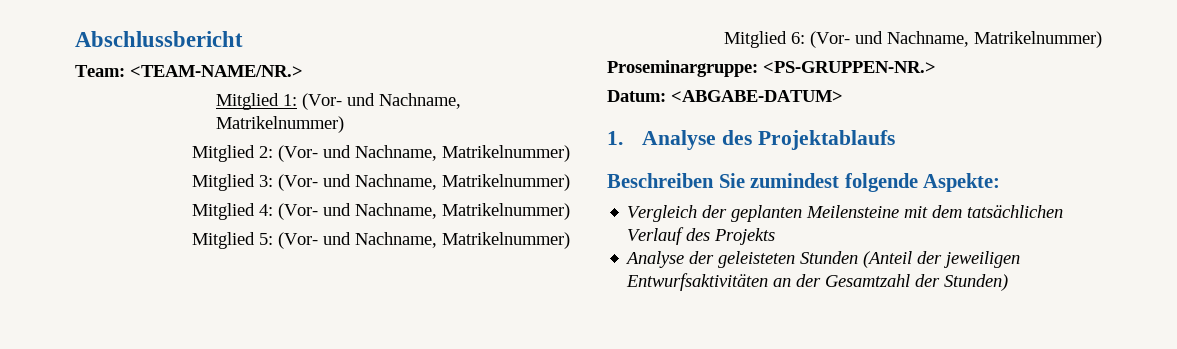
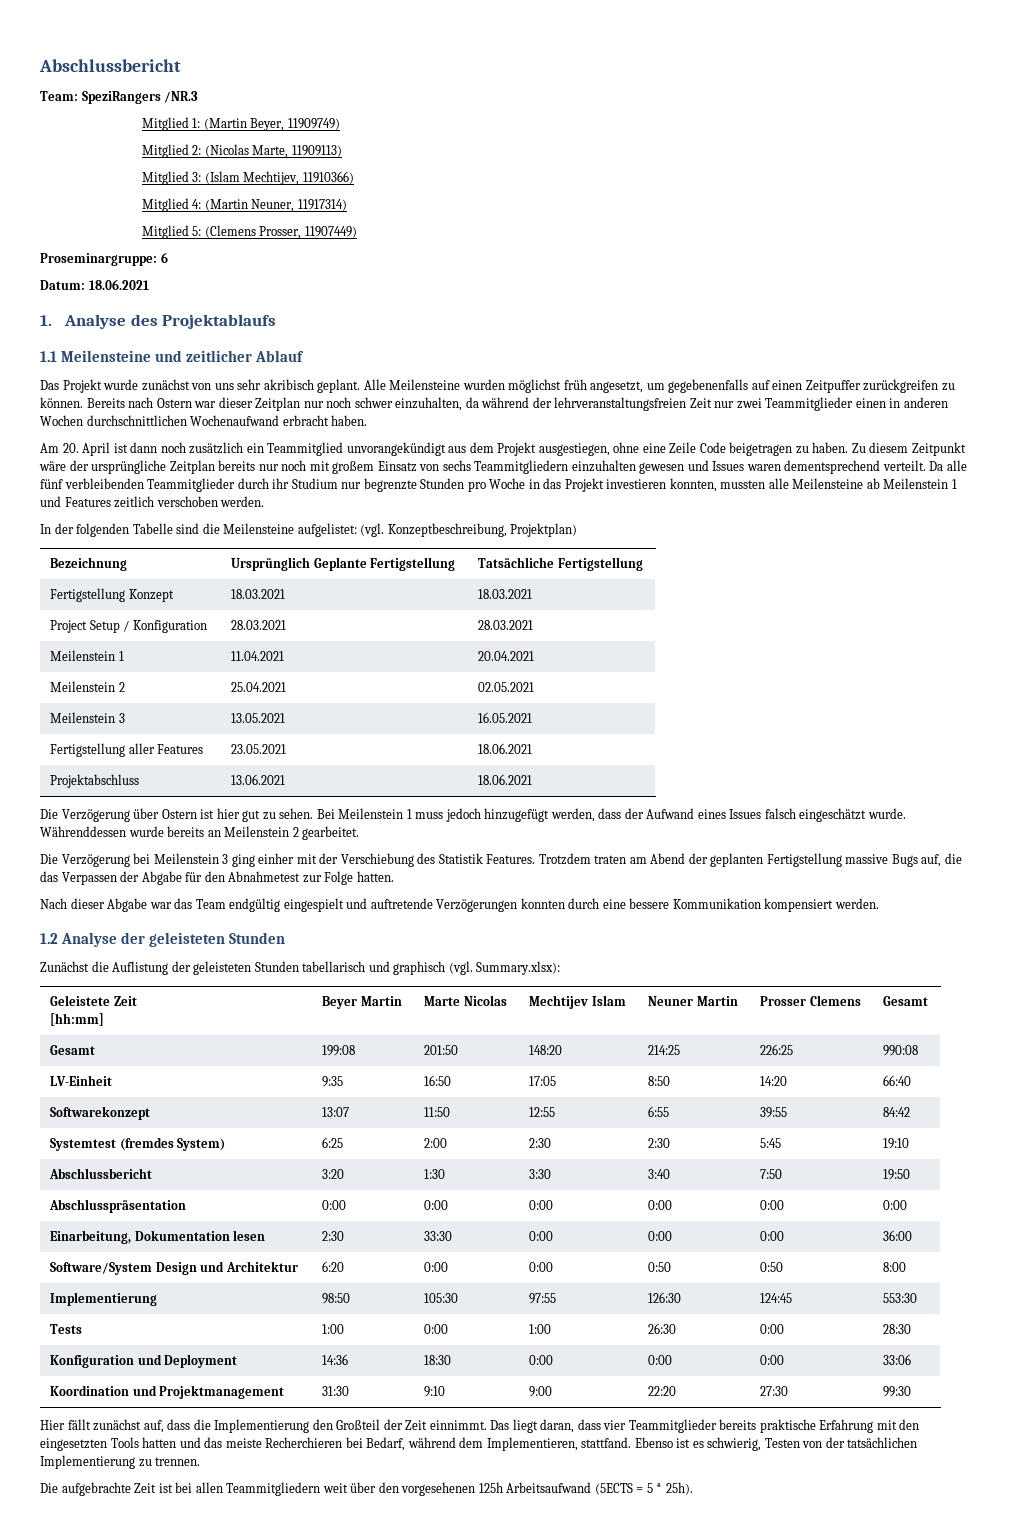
[130,65,303,77] <TEAM-NAME/NR.> -> [81,91,199,104] SpeziRangers /NR.3
[301,93,461,110] [215,116,344,133] [192,145,570,162] [192,174,570,191] [192,203,570,220] [192,232,570,249] [724,31,1102,48] (Vor- und Nachname, Matrikelnummer) // Mitglied 2: (Vor- und Nachname, Matrikelnummer) // Mitglied 3: (Vor- und Nachname, Matrikelnummer) // Mitglied 4: (Vor- und Nachname, Matrikelnummer) // Mitglied 5: (Vor- und Nachname, Matrikelnummer) // Mitglied 6: (Vor- und Nachname, Matrikelnummer) -> [203,118,340,131] [141,144,342,158] [141,171,354,185] [141,198,347,212] [141,225,357,239] (Martin Beyer, 11909749) // Mitglied 2: (Nicolas Marte, 11909113) // Mitglied 3: (Islam Mechtijev, 11910366) // Mitglied 4: (Martin Neuner, 11917314) // Mitglied 5: (Clemens Prosser, 11907449)
[763,61,936,73] <PS-GRUPPEN-NR.> -> [160,252,168,263] 6
[671,90,843,102] <ABGABE-DATUM> -> [88,279,149,290] 18.06.2021
[607,173,1001,192] [627,205,1064,222] [627,227,776,245] [625,251,1021,268] [626,273,1009,291] Beschreiben Sie zumindest folgende Aspekte: // Vergleich der geplanten Meilensteine mit dem tatsächlichen Verlauf des Projekts // Analyse der geleisteten Stunden (Anteil der jeweiligen Entwurfsaktivitäten an der Gesamtzahl der Stunden) -> [40,350,305,362] [40,379,955,393] [40,397,948,411] [40,415,368,426] [40,442,966,456] [39,460,967,474] [40,478,957,492] [40,496,265,508] [40,523,578,537] [50,557,128,571] [231,557,456,571] [478,557,643,571] [50,588,174,602] [231,589,286,599] [478,589,533,599] [50,620,207,633] [231,620,287,630] [478,620,534,630] [50,650,124,661] [231,651,285,661] [478,651,535,661] [50,681,125,692] [231,682,287,692] [478,682,535,692] [50,712,125,723] [231,713,286,723] [478,712,533,723] [50,743,204,757] [231,744,287,754] [478,743,533,754] [50,774,140,788] [231,774,286,785] [478,774,533,785] [40,808,906,822] [40,826,360,840] [40,853,962,867] [40,871,394,885] [40,898,879,912] [40,932,286,947] [40,961,561,975] [50,995,137,1006] [50,1013,105,1026] [322,996,402,1009] [424,995,507,1006] [529,995,626,1009] [648,996,738,1006] [760,995,861,1006] [883,996,929,1006] [50,1045,96,1055] [322,1045,356,1056] [424,1045,459,1055] [529,1045,563,1055] [648,1045,681,1055] [760,1044,794,1055] [883,1045,919,1056] [50,1075,113,1086] [322,1076,344,1087] [424,1075,452,1086] [529,1076,557,1086] [648,1076,671,1086] [760,1076,788,1086] [883,1075,912,1086] [50,1106,151,1120] [322,1107,350,1117] [424,1107,451,1117] [529,1107,556,1117] [648,1106,670,1117] [760,1107,788,1118] [883,1107,911,1117] [50,1137,226,1151] [322,1137,344,1148] [424,1138,448,1148] [529,1138,552,1148] [648,1138,671,1148] [760,1138,782,1148] [883,1138,910,1149] [49,1168,153,1179] [322,1169,345,1179] [424,1169,446,1179] [529,1169,552,1179] [648,1169,671,1179] [760,1169,783,1179] [883,1169,911,1180] [49,1199,187,1213] [322,1200,347,1210] [424,1200,449,1210] [529,1200,554,1210] [648,1200,673,1210] [760,1200,785,1210] [883,1200,908,1210] [50,1230,266,1244] [322,1231,345,1241] [424,1231,453,1241] [529,1231,554,1241] [648,1231,673,1241] [760,1231,785,1241] [883,1230,913,1241] [50,1261,298,1275] [322,1261,345,1272] [424,1262,449,1272] [529,1262,554,1272] [648,1262,672,1272] [760,1262,784,1272] [883,1262,907,1272] [50,1292,158,1306] [322,1293,351,1304] [424,1293,459,1303] [529,1293,557,1304] [648,1292,682,1303] [760,1293,793,1303] [883,1293,918,1303] [50,1324,83,1334] [322,1324,345,1334] [424,1324,449,1334] [529,1324,552,1334] [648,1323,677,1334] [760,1324,785,1334] [883,1324,912,1334] [50,1354,238,1368] [322,1354,349,1365] [424,1355,452,1365] [529,1355,554,1365] [648,1355,673,1365] [760,1355,785,1365] [883,1354,912,1365] [50,1385,285,1399] [322,1386,350,1396] [424,1386,446,1397] [529,1386,553,1397] [648,1386,677,1396] [760,1386,789,1396] [883,1386,912,1397] [40,1419,920,1433] [40,1437,918,1451] [40,1455,201,1469] [40,1482,693,1496] 1.1 Meilensteine und zeitlicher Ablauf // Das Projekt wurde zunächst von uns sehr akribisch geplant. Alle Meilensteine wurden möglichst früh angesetzt, um gegebenenfalls auf einen Zeitpuffer zurückgreifen zu können. Bereits nach Ostern war dieser Zeitplan nur noch schwer einzuhalten, da während der lehrveranstaltungsfreien Zeit nur zwei Teammitglieder einen in anderen Wochen durchschnittlichen Wochenaufwand erbracht haben. // Am 20. April ist dann noch zusätzlich ein Teammitglied unvorangekündigt aus dem Projekt ausgestiegen, ohne eine Zeile Code beigetragen zu haben. Zu diesem Zeitpunkt wäre der ursprüngliche Zeitplan bereits nur noch mit großem Einsatz von sechs Teammitgliedern einzuhalten gewesen und Issues waren dementsprechend verteilt. Da alle fünf verbleibenden Teammitglieder durch ihr Studium nur begrenzte Stunden pro Woche in das Projekt investieren konnten, mussten alle Meilensteine ab Meilenstein 1 und Features zeitlich verschoben werden. // In der folgenden Tabelle sind die Meilensteine aufgelistet: (vgl. Konzeptbeschreibung, Projektplan) // Bezeichnung | Ursprünglich Geplante Fertigstellung | Tatsächliche Fertigstellung // Fertigstellung Konzept | 18.03.2021 | 18.03.2021 // Project Setup / Konfiguration | 28.03.2021 | 28.03.2021 // Meilenstein 1 | 11.04.2021 | 20.04.2021 // Meilenstein 2 | 25.04.2021 | 02.05.2021 // Meilenstein 3 | 13.05.2021 | 16.05.2021 // Fertigstellung aller Features | 23.05.2021 | 18.06.2021 // Projektabschluss | 13.06.2021 | 18.06.2021 // Die Verzögerung über Ostern ist hier gut zu sehen. Bei Meilenstein 1 muss jedoch hinzugefügt werden, dass der Aufwand eines Issues falsch eingeschätzt wurde. Währenddessen wurde bereits an Meilenstein 2 gearbeitet. // Die Verzögerung bei Meilenstein 3 ging einher mit der Verschiebung des Statistik Features. Trotzdem traten am Abend der geplanten Fertigstellung massive Bugs auf, die das Verpassen der Abgabe für den Abnahmetest zur Folge hatten. // Nach dieser Abgabe war das Team endgültig eingespielt und auftretende Verzögerungen konnten durch eine bessere Kommunikation kompensiert werden. // 1.2 Analyse der geleisteten Stunden // Zunächst die Auflistung der geleisteten Stunden tabellarisch und graphisch (vgl. Summary.xlsx): // Geleistete Zeit // [hh:mm] | Beyer Martin | Marte Nicolas | Mechtijev Islam | Neuner Martin | Prosser Clemens | Gesamt // Gesamt | 199:08 | 201:50 | 148:20 | 214:25 | 226:25 | 990:08 // LV-Einheit | 9:35 | 16:50 | 17:05 | 8:50 | 14:20 | 66:40 // Softwarekonzept | 13:07 | 11:50 | 12:55 | 6:55 | 39:55 | 84:42 // Systemtest (fremdes System) | 6:25 | 2:00 | 2:30 | 2:30 | 5:45 | 19:10 // Abschlussbericht | 3:20 | 1:30 | 3:30 | 3:40 | 7:50 | 19:50 // Abschlusspräsentation | 0:00 | 0:00 | 0:00 | 0:00 | 0:00 | 0:00 // Einarbeitung, Dokumentation lesen | 2:30 | 33:30 | 0:00 | 0:00 | 0:00 | 36:00 // Software/System Design und Architektur | 6:20 | 0:00 | 0:00 | 0:50 | 0:50 | 8:00 // Implementierung | 98:50 | 105:30 | 97:55 | 126:30 | 124:45 | 553:30 // Tests | 1:00 | 0:00 | 1:00 | 26:30 | 0:00 | 28:30 // Konfiguration und Deployment | 14:36 | 18:30 | 0:00 | 0:00 | 0:00 | 33:06 // Koordination und Projektmanagement | 31:30 | 9:10 | 9:00 | 22:20 | 27:30 | 99:30 // Hier fällt zunächst auf, dass die Implementierung den Großteil der Zeit einnimmt. Das liegt daran, dass vier Teammitglieder bereits praktische Erfahrung mit den eingesetzten Tools hatten und das meiste Recherchieren bei Bedarf, während dem Implementieren, stattfand. Ebenso ist es schwierig, Testen von der tatsächlichen Implementierung zu trennen. // Die aufgebrachte Zeit ist bei allen Teammitgliedern weit über den vorgesehenen 125h Arbeitsaufwand (5ECTS = 5 * 25h).

